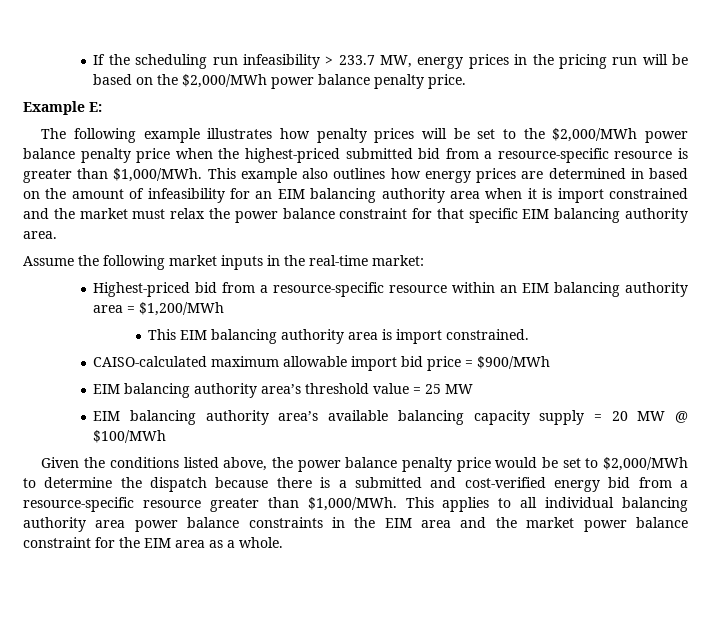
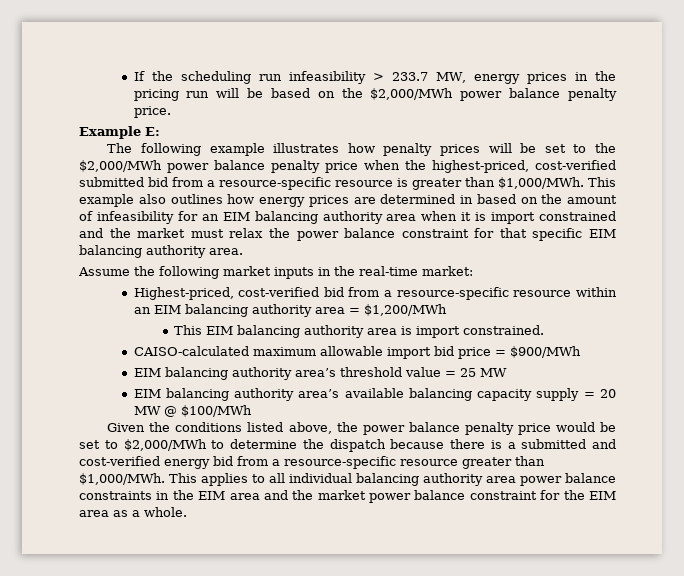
[244,148,340,163] highest-priced -> [432,160,616,173] highest-priced, cost-verified
[93,282,191,297] Highest-priced -> [133,287,320,300] Highest-priced, cost-verified

